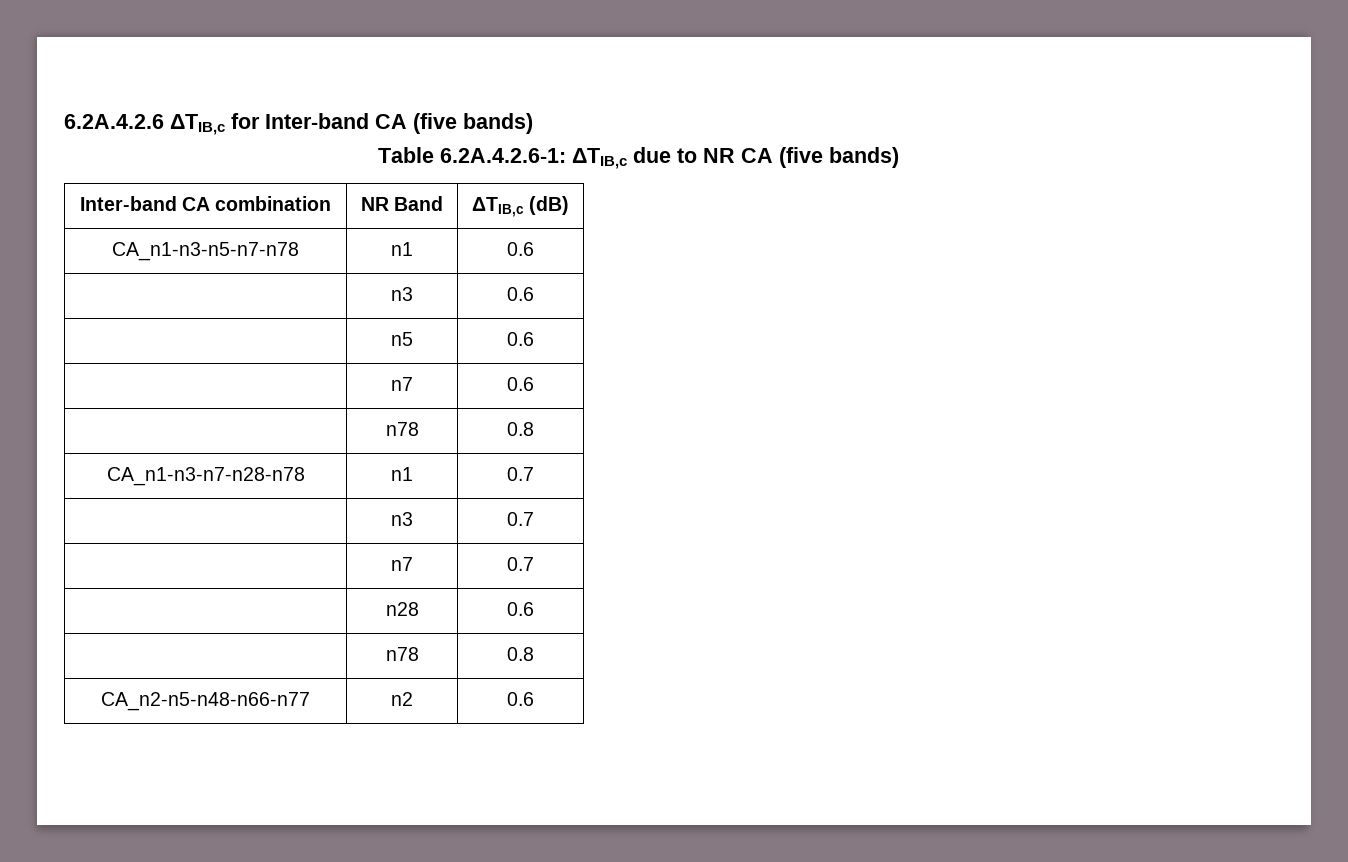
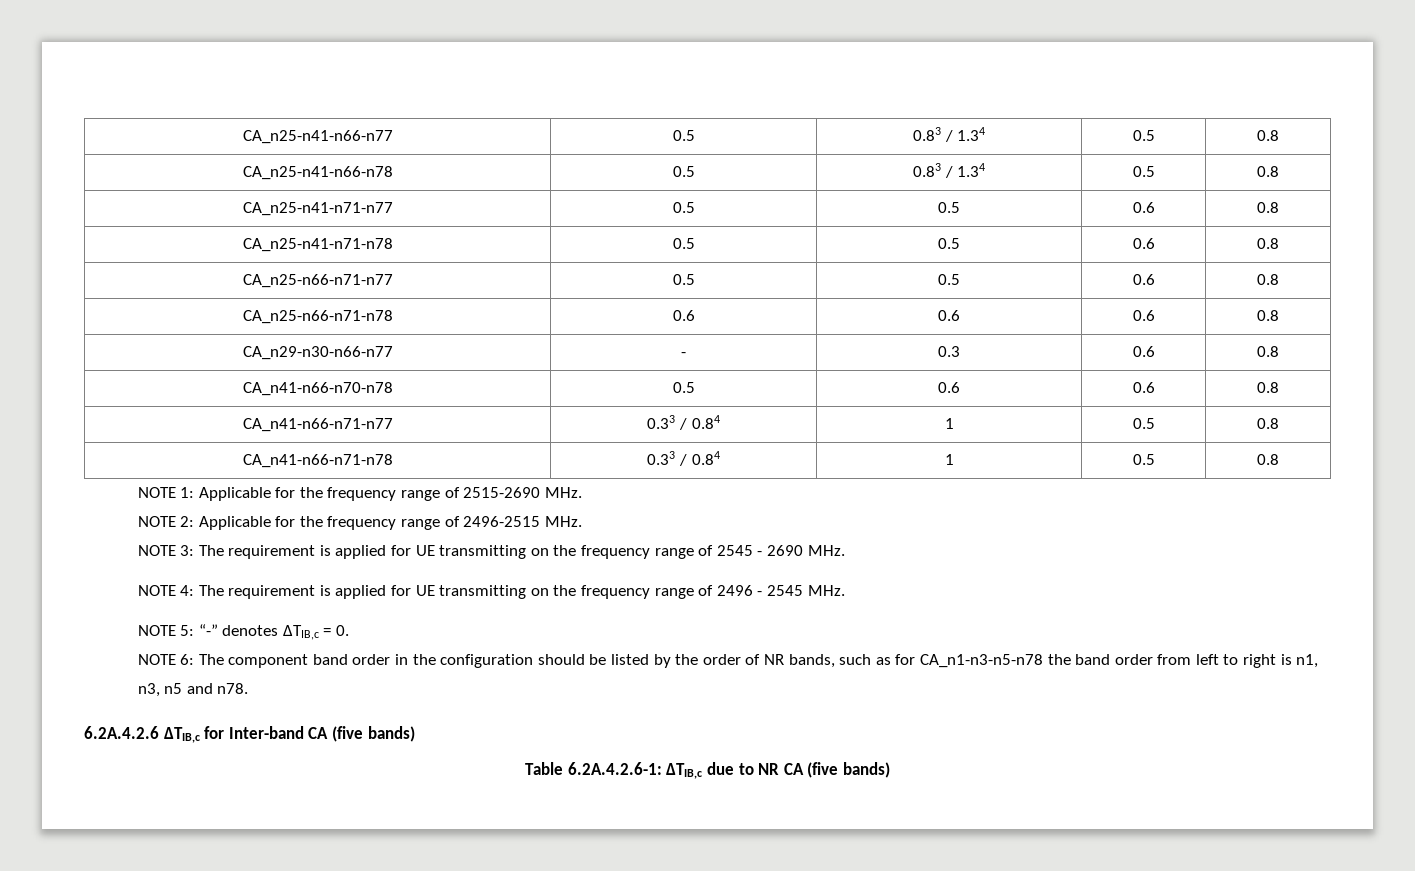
(64, 121) none -> [242,130,393,144] [672,130,695,141] [912,127,986,142] [1132,130,1155,141] [1257,130,1279,141] [242,166,393,180] [672,166,695,177] [912,163,986,178] [1132,166,1155,177] [1257,166,1279,177] [242,202,393,216] [672,202,695,213] [938,202,960,213] [1132,202,1155,213] [1257,202,1279,213] [242,238,393,252] [672,238,695,249] [938,238,960,249] [1132,238,1155,249] [1257,238,1279,249] [242,274,393,288] [672,274,695,285] [938,274,960,285] [1132,274,1155,285] [1257,274,1279,285] [242,310,393,324] [672,310,695,321] [938,310,960,321] [1132,310,1155,321] [1257,310,1279,321] [242,346,393,360] [681,352,686,357] [938,346,960,357] [1132,346,1155,357] [1257,346,1279,357] [242,382,393,396] [672,382,695,393] [938,382,960,393] [1132,382,1155,393] [1257,382,1279,393] [242,418,393,432] [647,415,720,430] [944,418,954,429] [1132,418,1155,429] [1257,418,1279,429] [242,454,393,468] [647,451,720,466] [944,454,954,465] [1132,454,1155,465] [1257,454,1279,465] [137,487,582,501] [137,516,582,530] [137,545,845,559] [137,585,845,599] [137,624,350,640] [137,654,1319,668] [137,683,249,697] CA_n25-n41-n66-n77 | 0.5 | 0.83 / 1.34 | 0.5 | 0.8 // CA_n25-n41-n66-n78 | 0.5 | 0.83 / 1.34 | 0.5 | 0.8 // CA_n25-n41-n71-n77 | 0.5 | 0.5 | 0.6 | 0.8 // CA_n25-n41-n71-n78 | 0.5 | 0.5 | 0.6 | 0.8 // CA_n25-n66-n71-n77 | 0.5 | 0.5 | 0.6 | 0.8 // CA_n25-n66-n71-n78 | 0.6 | 0.6 | 0.6 | 0.8 // CA_n29-n30-n66-n77 | - | 0.3 | 0.6 | 0.8 // CA_n41-n66-n70-n78 | 0.5 | 0.6 | 0.6 | 0.8 // CA_n41-n66-n71-n77 | 0.33 / 0.84 | 1 | 0.5 | 0.8 // CA_n41-n66-n71-n78 | 0.33 / 0.84 | 1 | 0.5 | 0.8 // NOTE 1: Applicable for the frequency range of 2515-2690 MHz. // NOTE 2: Applicable for the frequency range of 2496-2515 MHz. // NOTE 3: The requirement is applied for UE transmitting on the frequency range of 2545 - 2690 MHz. // NOTE 4: The requirement is applied for UE transmitting on the frequency range of 2496 - 2545 MHz. // NOTE 5: “-” denotes ΔTIB,c = 0. // NOTE 6: The component band order in the configuration should be listed by the order of NR bands, such as for CA_n1-n3-n5-n78 the band order from left to right is n1, n3, n5 and n78. //
[79,196,332,211] [360,196,444,211] [471,196,570,217] [112,242,299,261] [391,242,413,256] [507,242,534,256] [391,287,413,301] [507,287,534,301] [391,332,413,346] [507,332,534,346] [391,377,413,391] [507,377,534,391] [385,422,419,436] [507,422,534,436] [106,467,305,486] [391,467,413,481] [507,467,534,481] [391,512,413,526] [507,512,534,526] [391,557,413,571] [507,557,534,571] [385,602,419,616] [507,602,534,616] [385,647,419,661] [507,647,534,661] [101,692,310,711] [391,692,413,706] [507,692,534,706] // Inter-band CA combination | NR Band | ΔTIB,c (dB) // CA_n1-n3-n5-n7-n78 | n1 | 0.6 // | n3 | 0.6 // | n5 | 0.6 // | n7 | 0.6 // | n78 | 0.8 // CA_n1-n3-n7-n28-n78 | n1 | 0.7 // | n3 | 0.7 // | n7 | 0.7 // | n28 | 0.6 // | n78 | 0.8 // CA_n2-n5-n48-n66-n77 | n2 | 0.6 -> (890, 770) none

